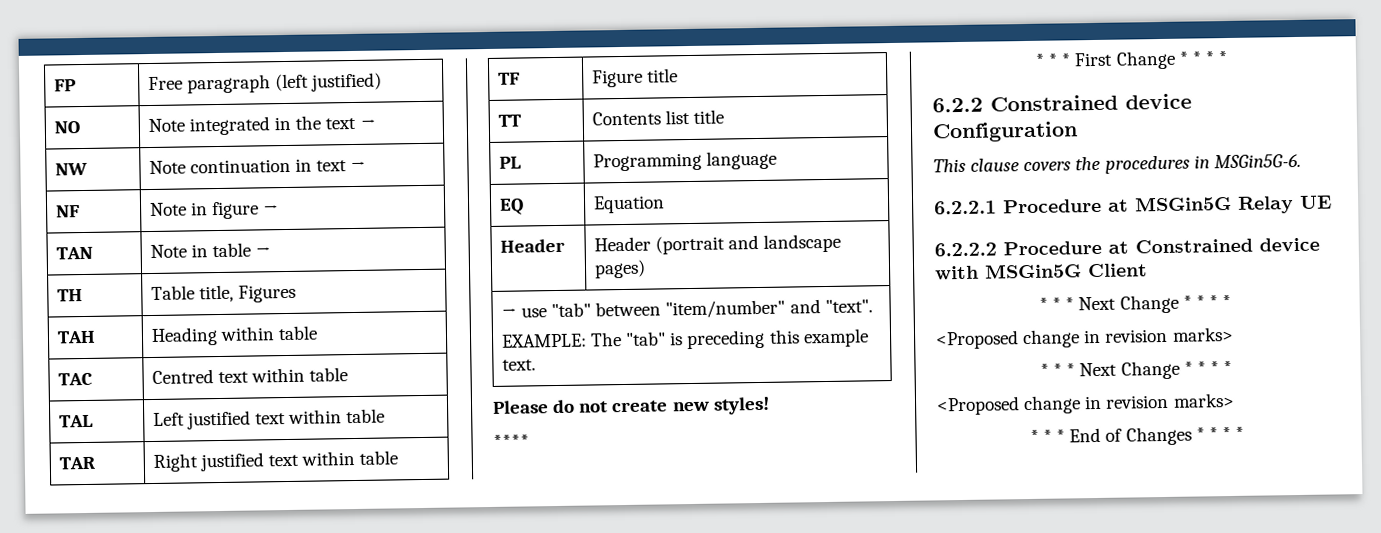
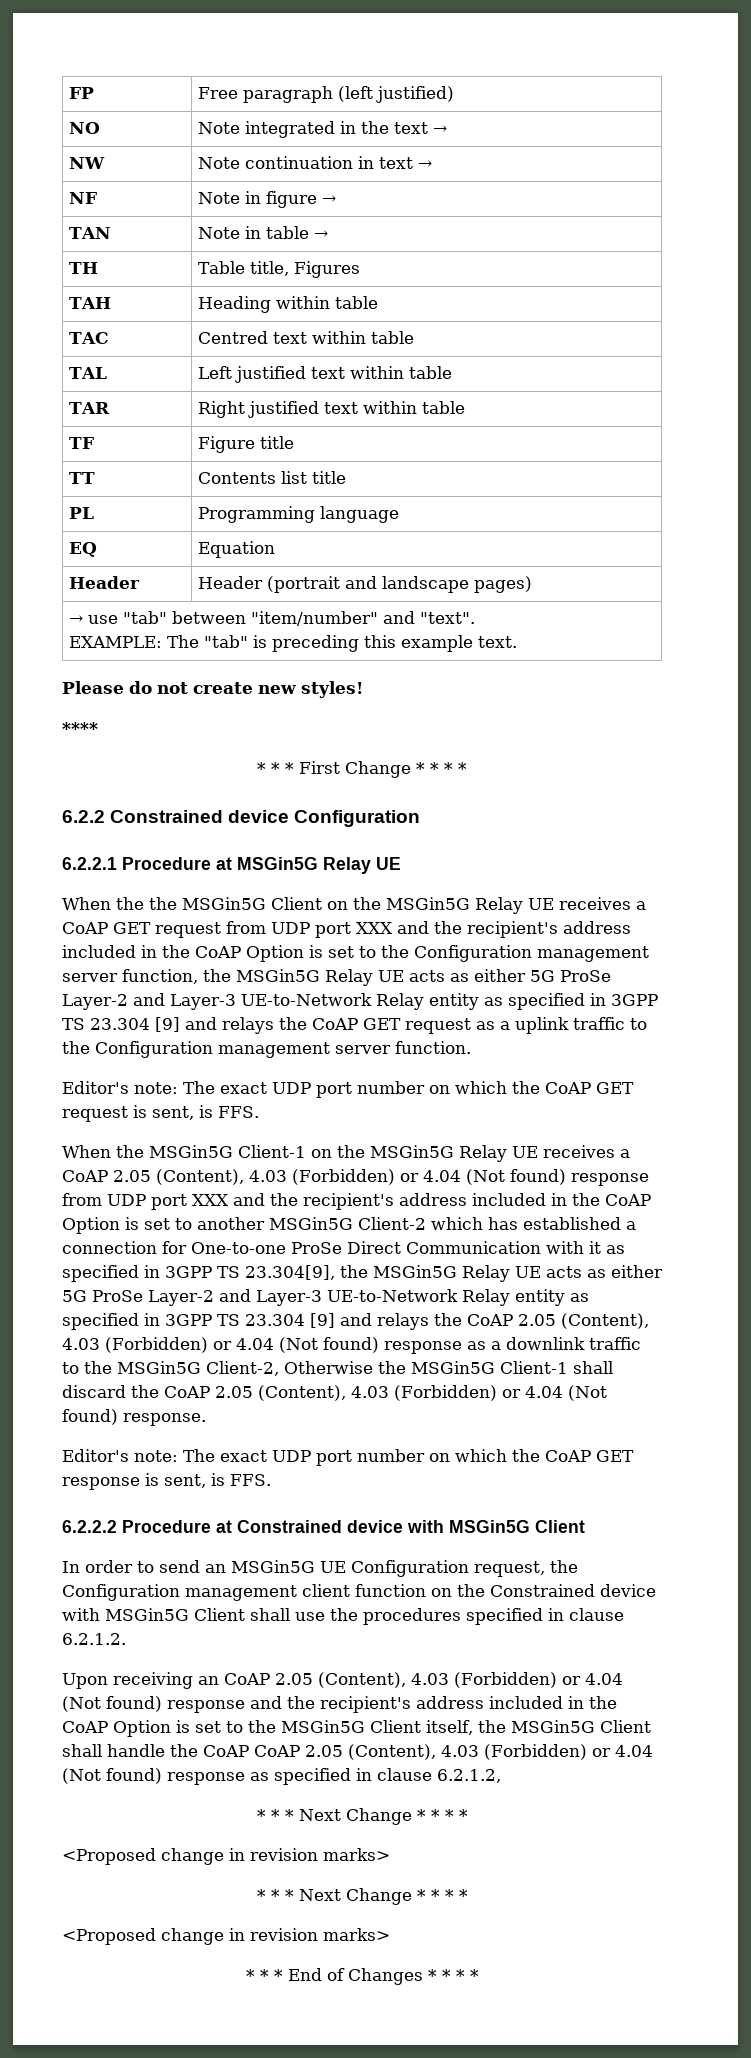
[933,153,1301,174] // This clause covers the procedures in MSGin5G-6. -> (421, 818) none
(1332, 202) none -> [62,897,646,914] [62,921,631,938] [62,945,649,962] [62,969,611,986] [62,993,658,1010] [62,1017,647,1034] [62,1041,471,1058] [62,1081,634,1098] [62,1105,259,1122] [62,1145,630,1162] [62,1169,649,1186] [62,1193,651,1210] [62,1217,636,1234] [62,1241,625,1254] [62,1265,663,1282] [62,1289,589,1306] [62,1313,649,1330] [62,1337,641,1354] [62,1361,613,1376] [62,1385,607,1401] [62,1409,206,1426] [62,1449,634,1466] [62,1473,271,1490] // When the the MSGin5G Client on the MSGin5G Relay UE receives a CoAP GET request from UDP port XXX and the recipient's address included in the CoAP Option is set to the Configuration management server function, the MSGin5G Relay UE acts as either 5G ProSe Layer-2 and Layer-3 UE-to-Network Relay entity as specified in 3GPP TS 23.304 [9] and relays the CoAP GET request as a uplink traffic to the Configuration management server function. // Editor's note: The exact UDP port number on which the CoAP GET request is sent, is FFS. // When the MSGin5G Client-1 on the MSGin5G Relay UE receives a CoAP 2.05 (Content), 4.03 (Forbidden) or 4.04 (Not found) response from UDP port XXX and the recipient's address included in the CoAP Option is set to another MSGin5G Client-2 which has established a connection for One-to-one ProSe Direct Communication with it as specified in 3GPP TS 23.304[9], the MSGin5G Relay UE acts as either 5G ProSe Layer-2 and Layer-3 UE-to-Network Relay entity as specified in 3GPP TS 23.304 [9] and relays the CoAP 2.05 (Content), 4.03 (Forbidden) or 4.04 (Not found) response as a downlink traffic to the MSGin5G Client-2, Otherwise the MSGin5G Client-1 shall discard the CoAP 2.05 (Content), 4.03 (Forbidden) or 4.04 (Not found) response. // Editor's note: The exact UDP port number on which the CoAP GET response is sent, is FFS.
(1148, 270) none -> [62,1560,578,1577] [62,1584,656,1601] [62,1608,624,1625] [62,1633,126,1645] [62,1672,623,1689] [62,1696,617,1713] [62,1720,651,1737] [62,1744,653,1760] [62,1768,501,1785] // In order to send an MSGin5G UE Configuration request, the Configuration management client function on the Constrained device with MSGin5G Client shall use the procedures specified in clause 6.2.1.2. // Upon receiving an CoAP 2.05 (Content), 4.03 (Forbidden) or 4.04 (Not found) response and the recipient's address included in the CoAP Option is set to the MSGin5G Client itself, the MSGin5G Client shall handle the CoAP CoAP 2.05 (Content), 4.03 (Forbidden) or 4.04 (Not found) response as specified in clause 6.2.1.2,

